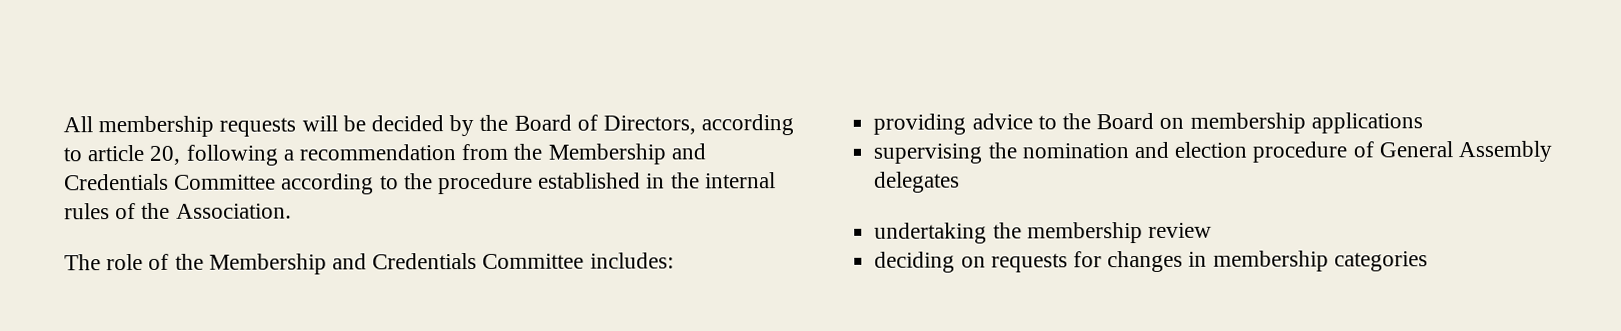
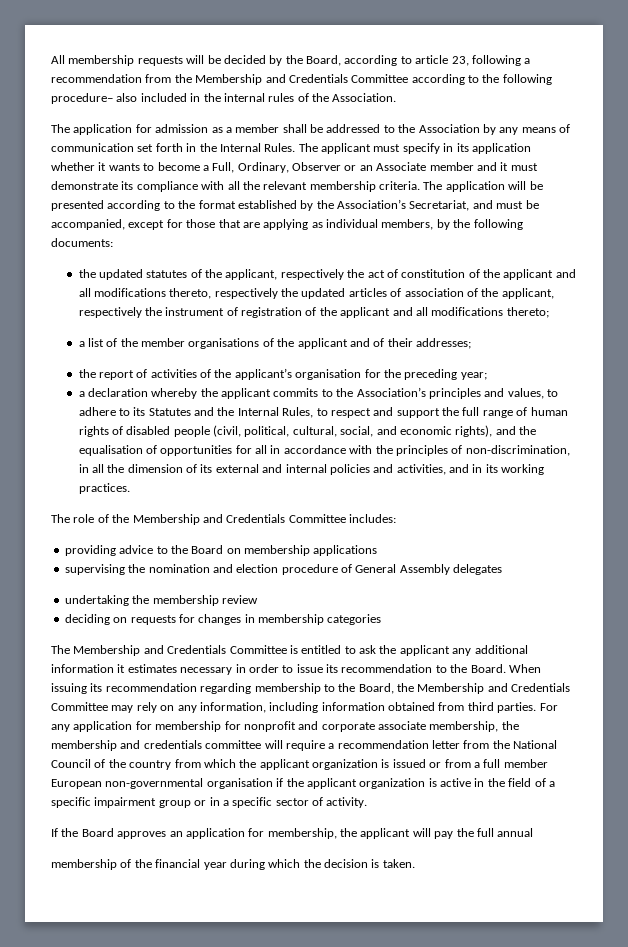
[513,114,697,135] Board of Directors, -> [306,55,341,66] Board,
[149,145,181,165] 20, -> [451,56,469,66] 23,
[438,172,642,195] procedure established -> [502,74,552,85] [51,93,187,104] following procedure– also included
(292, 211) none -> [51,124,570,135] [51,143,531,154] [51,162,538,173] [51,181,543,192] [51,199,539,211] [51,219,523,230] [51,238,113,247] [78,269,576,280] [78,288,554,299] [78,307,549,318] [78,338,472,349] [78,368,487,380] [78,387,559,399] [78,407,568,418] [78,425,537,437] [78,445,570,456] [78,464,545,475] [78,483,130,494] // The application for admission as a member shall be addressed to the Association by any means of communication set forth in the Internal Rules. The applicant must specify in its application whether it wants to become a Full, Ordinary, Observer or an Associate member and it must demonstrate its compliance with all the relevant membership criteria. The application will be presented according to the format established by the Association’s Secretariat, and must be accompanied, except for those that are applying as individual members, by the following documents: // the updated statutes of the applicant, respectively the act of constitution of the applicant and all modifications thereto, respectively the updated articles of association of the applicant, respectively the instrument of registration of the applicant and all modifications thereto; // a list of the member organisations of the applicant and of their addresses; // the report of activities of the applicant’s organisation for the preceding year; // a declaration whereby the applicant commits to the Association’s principles and values, to adhere to its Statutes and the Internal Rules, to respect and support the full range of human rights of disabled people (civil, political, cultural, social, and economic rights), and the equalisation of opportunities for all in accordance with the principles of non-discrimination, in all the dimension of its external and internal policies and activities, and in its working practices.
(1428, 261) none -> [51,645,528,656] [51,664,541,675] [51,683,571,694] [51,702,558,713] [51,721,519,732] [51,740,558,751] [51,759,548,770] [51,778,555,789] [51,797,368,808] [51,828,534,839] [51,859,415,870] // The Membership and Credentials Committee is entitled to ask the applicant any additional information it estimates necessary in order to issue its recommendation to the Board. When issuing its recommendation regarding membership to the Board, the Membership and Credentials Committee may rely on any information, including information obtained from third parties. For any application for membership for nonprofit and corporate associate membership, the membership and credentials committee will require a recommendation letter from the National Council of the country from which the applicant organization is issued or from a full member European non-governmental organisation if the applicant organization is active in the field of a specific impairment group or in a specific sector of activity. // If the Board approves an application for membership, the applicant will pay the full annual // membership of the financial year during which the decision is taken.

